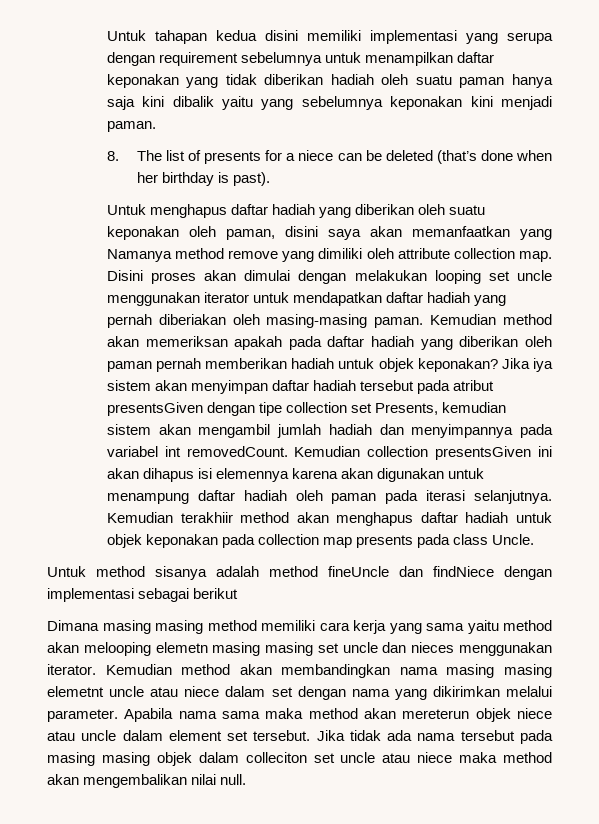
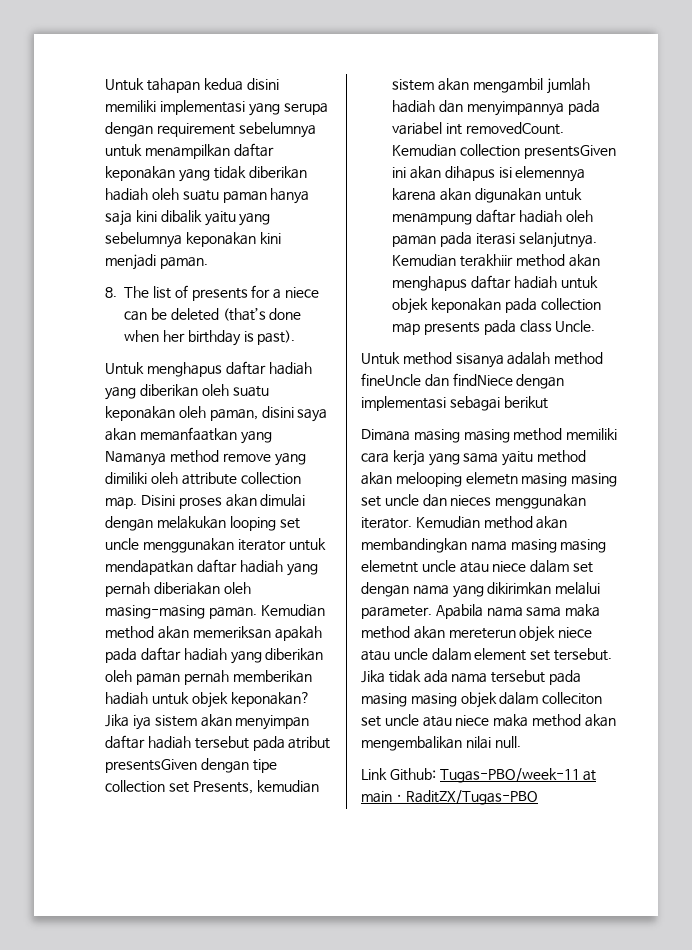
(247, 779) none -> [361,768,597,783] [361,790,538,805] // Link Github: Tugas-PBO/week-11 at main · RaditZX/Tugas-PBO

